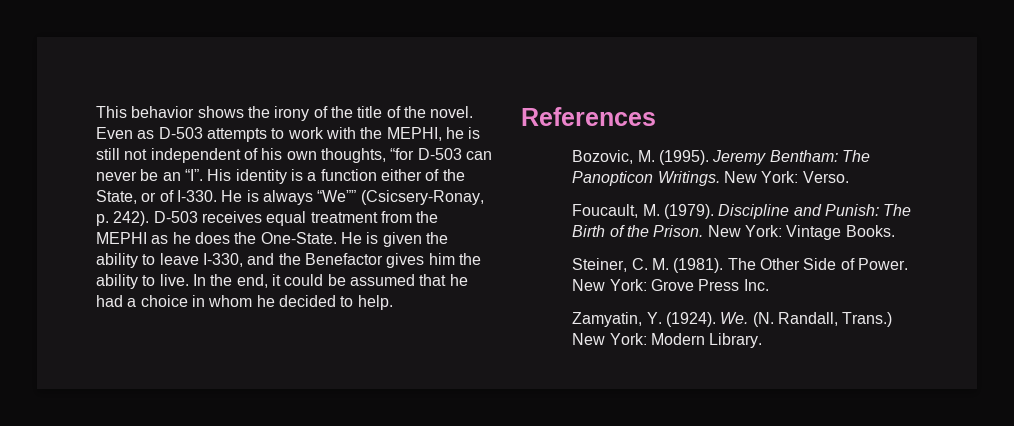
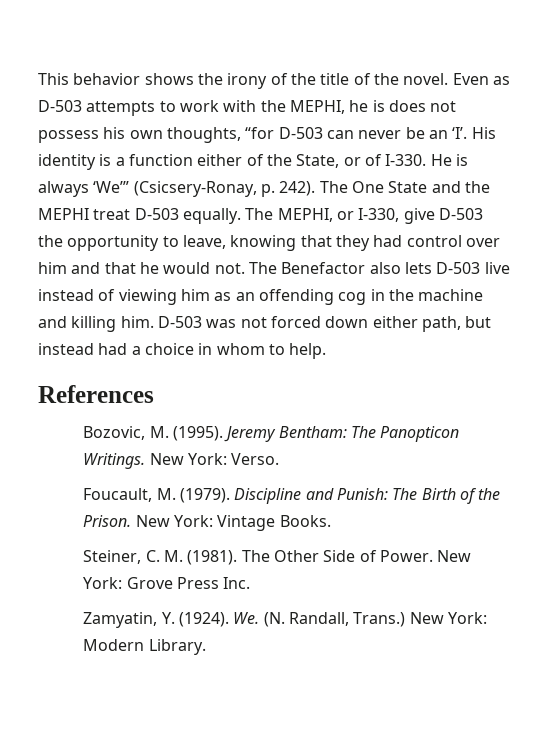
[96,148,258,163] still not independent of -> [388,100,457,112] [38,130,99,143] does not possess
[184,169,203,181] “I”. -> [452,127,468,139] ‘I’.
[317,190,357,202] “We”” -> [93,181,130,193] ‘We’”
[153,211,439,226] [96,232,448,247] [96,253,481,268] [96,274,468,289] D-503 receives equal treatment from the MEPHI as he does the One-State. He is given the ability to leave I-330, and the Benefactor gives him the ability to live. In the end, it could be assumed that he -> [319,181,490,193] [38,208,483,224] [38,235,500,251] [38,262,510,274] [38,289,484,305] [38,316,492,332] [38,343,94,355] The One State and the MEPHI treat D-503 equally. The MEPHI, or I-330, give D-503 the opportunity to leave, knowing that they had control over him and that he would not. The Benefactor also lets D-503 live instead of viewing him as an offending cog in the machine and killing him. D-503 was not forced down either path, but instead
[256,295,336,307] he decided -> (265, 349) none

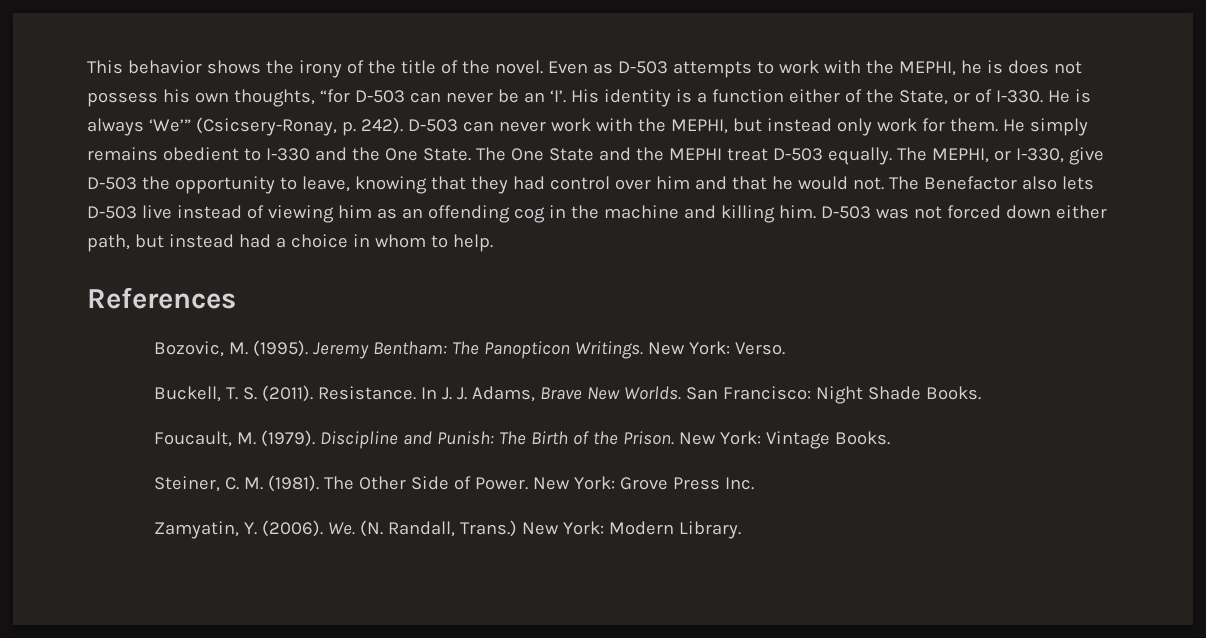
(316, 188) none -> [407,118,1088,136] [87,147,471,161] D-503 can never work with the MEPHI, but instead only work for them. He simply remains obedient to I-330 and the One State.
(280, 459) none -> [154,385,982,404] // Buckell, T. S. (2011). Resistance. In J. J. Adams, Brave New Worlds. San Francisco: Night Shade Books.
[179,612,230,627] (1924). -> [262,520,324,537] (2006).

